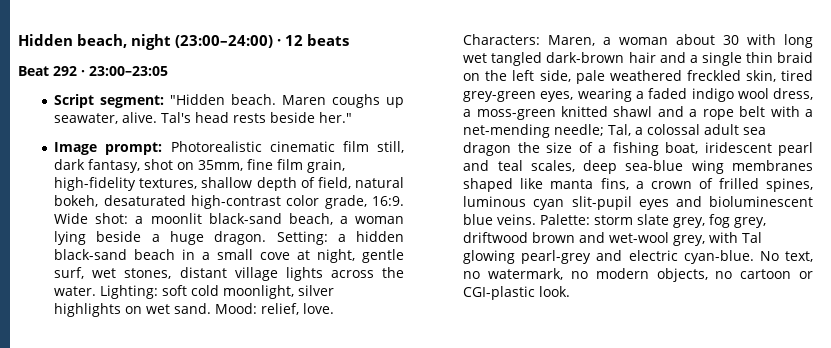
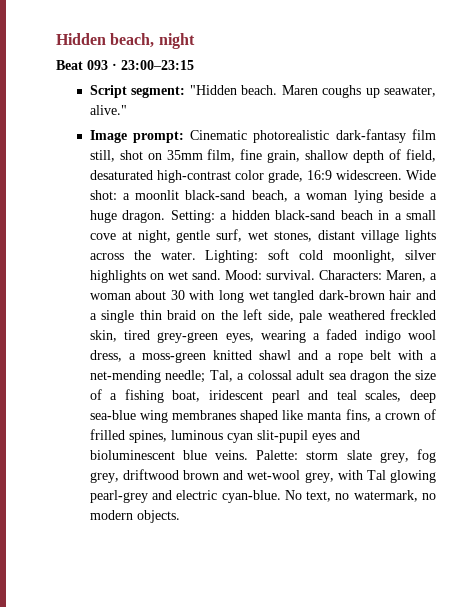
[175,34,350,48] [18,66,168,76] (23:00–24:00) · 12 beats // Beat 292 · 23:00–23:05 -> [56,60,194,70] // Beat 093 · 23:00–23:15
[122,112,353,123] [54,141,405,155] [54,159,346,173] [54,177,198,191] alive. Tal's head rests beside her." // Image prompt: Photorealistic cinematic film still, dark fantasy, shot on 35mm, fine film grain, high-fidelity textures, -> [89,105,127,115] [89,129,436,143] [89,149,301,163] alive." // Image prompt: Cinematic photorealistic dark-fantasy film still, shot on 35mm film, fine grain,
[355,177,405,188] [54,195,99,207] natural bokeh, -> (436, 155) none
[372,196,404,206] 16:9. -> [306,170,402,180] 16:9 widescreen.
[261,303,335,315] relief, love. -> [265,270,315,280] survival.
[656,268,813,282] [463,286,571,300] objects, no cartoon or CGI-plastic look. -> [136,510,180,523] objects.

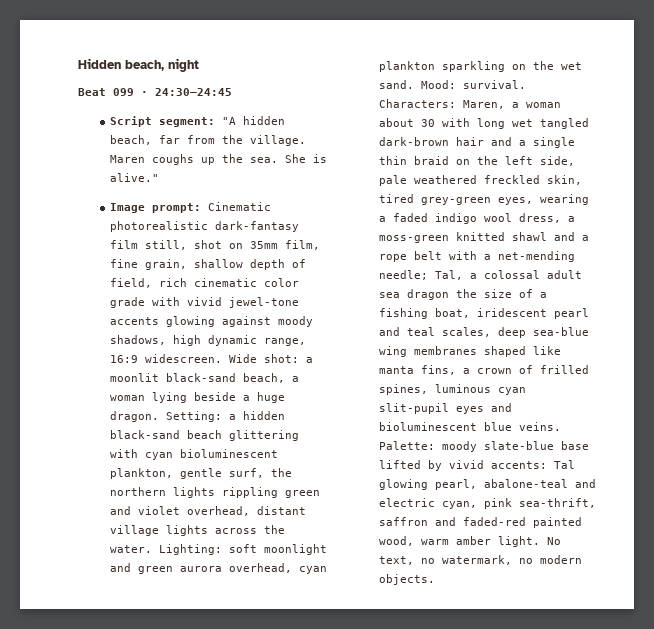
[87,60,194,70] 093 · 23:00–23:15 -> [113,88,232,96] 099 · 24:30–24:45
[189,85,436,98] "Hidden beach. Maren coughs up seawater, -> [222,116,286,125] [110,135,307,146] [110,154,328,165] "A hidden beach, far from the village. Maren coughs up the sea. She is
[89,170,303,183] desaturated high-contrast color grade, -> [159,278,300,287] [110,297,300,308] [110,316,314,327] [110,335,307,346] rich cinematic color grade with vivid jewel-tone accents glowing against moody shadows, high dynamic range,
[378,210,436,220] [89,229,313,243] in a small cove at night, gentle surf, wet stones, -> [229,430,300,441] [110,449,279,460] [110,468,293,479] [110,487,321,498] [110,506,251,516] glittering with cyan bioluminescent plankton, gentle surf, the northern lights rippling green and violet overhead,
[299,250,436,263] [89,270,164,283] cold moonlight, silver highlights on -> [264,544,328,555] [110,563,328,574] [379,61,555,72] moonlight and green aurora overhead, cyan plankton sparkling on the
[306,449,436,463] [89,469,436,483] [89,490,281,503] storm slate grey, fog grey, driftwood brown and wet-wool grey, with Tal glowing pearl-grey and electric cyan-blue. -> [442,441,590,452] [379,460,576,471] [379,479,597,490] [379,498,597,509] [379,517,583,528] [379,536,541,547] moody slate-blue base lifted by vivid accents: Tal glowing pearl, abalone-teal and electric cyan, pink sea-thrift, saffron and faded-red painted wood, warm amber light.

